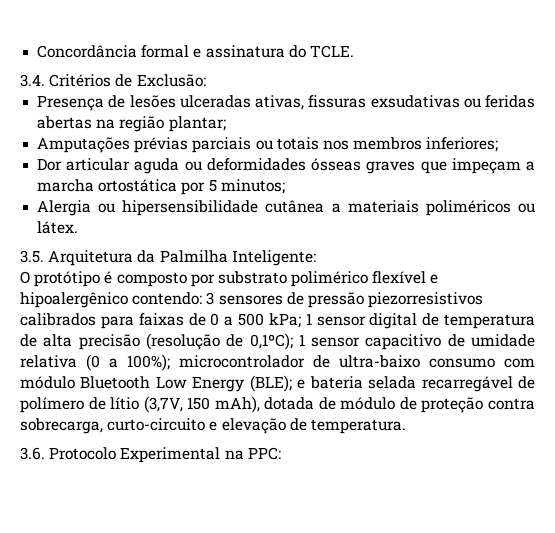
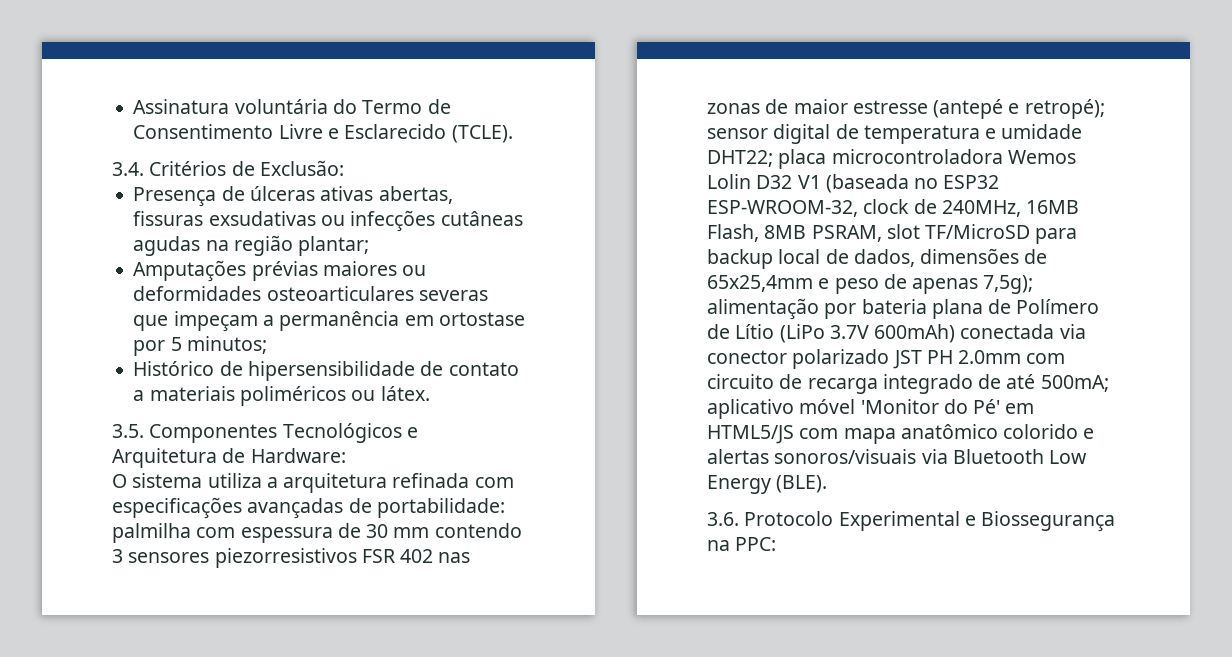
[37,45,354,58] Concordância formal e assinatura do TCLE. -> [133,99,451,114] [133,124,513,143] Assinatura voluntária do Termo de Consentimento Livre e Esclarecido (TCLE).
[129,95,535,110] [37,116,93,129] lesões ulceradas ativas, fissuras exsudativas ou feridas abertas -> [249,186,453,204] [133,210,523,232] [133,236,201,256] úlceras ativas abertas, fissuras exsudativas ou infecções cutâneas agudas
[192,137,499,153] [37,158,535,174] [37,179,285,195] [37,200,325,216] parciais ou totais nos membros inferiores; // Dor articular aguda ou deformidades ósseas graves que impeçam a marcha ortostática por 5 minutos; // Alergia ou hipersensibilidade cutânea -> [322,261,427,276] [133,286,488,301] [133,311,525,332] [133,336,267,356] [133,361,519,381] maiores ou deformidades osteoarticulares severas que impeçam a permanência em ortostase por 5 minutos; // Histórico de hipersensibilidade de contato
[48,250,316,266] [20,271,439,287] [20,292,484,308] [20,313,535,329] [20,333,535,350] [20,354,535,371] [20,375,536,392] [20,396,535,413] [20,418,406,434] Arquitetura da Palmilha Inteligente: // O protótipo é composto por substrato polimérico flexível e hipoalergênico contendo: 3 sensores de pressão piezorresistivos calibrados para faixas de 0 a 500 kPa; 1 sensor digital de temperatura de alta precisão (resolução de 0,1ºC); 1 sensor capacitivo de umidade relativa (0 a 100%); microcontrolador de ultra-baixo consumo com módulo Bluetooth Low Energy (BLE); e bateria selada recarregável de polímero de lítio (3,7V, 150 mAh), dotada de módulo de proteção contra sobrecarga, curto-circuito e elevação de temperatura. -> [149,423,418,443] [112,448,346,468] [112,473,514,493] [112,497,505,519] [112,523,522,543] [112,548,471,568] [707,99,1105,119] [707,124,1083,144] [707,149,1076,169] [707,174,1000,193] [707,199,1080,217] [707,224,1078,244] [707,248,1048,269] [707,274,1034,294] [707,298,1100,320] [707,324,1086,343] [707,349,1066,369] [707,374,1109,394] [707,399,1035,419] [707,424,1095,444] [707,449,1088,464] [707,475,828,494] Componentes Tecnológicos e Arquitetura de Hardware: // O sistema utiliza a arquitetura refinada com especificações avançadas de portabilidade: palmilha com espessura de 30 mm contendo 3 sensores piezorresistivos FSR 402 nas zonas de maior estresse (antepé e retropé); sensor digital de temperatura e umidade DHT22; placa microcontroladora Wemos Lolin D32 V1 (baseada no ESP32 ESP-WROOM-32, clock de 240MHz, 16MB Flash, 8MB PSRAM, slot TF/MicroSD para backup local de dados, dimensões de 65x25,4mm e peso de apenas 7,5g); alimentação por bateria plana de Polímero de Lítio (LiPo 3.7V 600mAh) conectada via conector polarizado JST PH 2.0mm com circuito de recarga integrado de até 500mA; aplicativo móvel 'Monitor do Pé' em HTML5/JS com mapa anatômico colorido e alertas sonoros/visuais via Bluetooth Low Energy (BLE).
(221, 455) none -> [964,511,1116,532] e Biossegurança

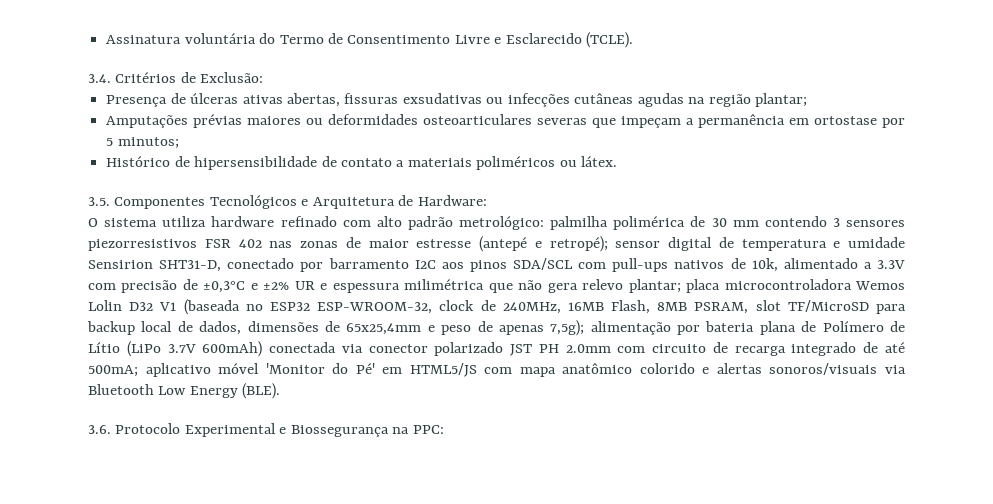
[266,473,514,493] [112,497,505,519] [112,523,333,543] a arquitetura refinada com especificações avançadas de portabilidade: palmilha com espessura -> [211,216,686,230] hardware refinado com alto padrão metrológico: palmilha polimérica
[707,150,773,167] DHT22; -> [88,258,905,272] [88,279,681,293] Sensirion SHT31-D, conectado por barramento I2C aos pinos SDA/SCL com pull-ups nativos de 10k, alimentado a 3.3V com precisão de ±0,3°C e ±2% UR e espessura milimétrica que não gera relevo plantar;

